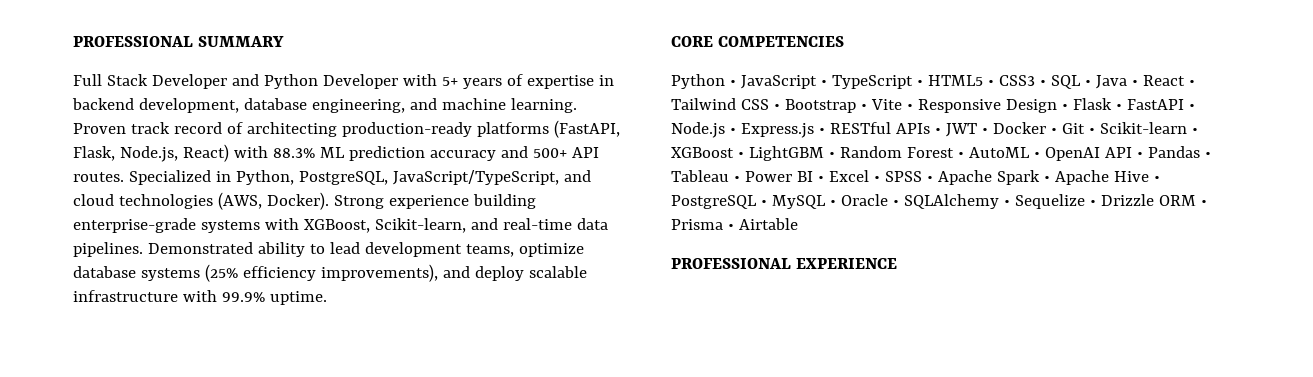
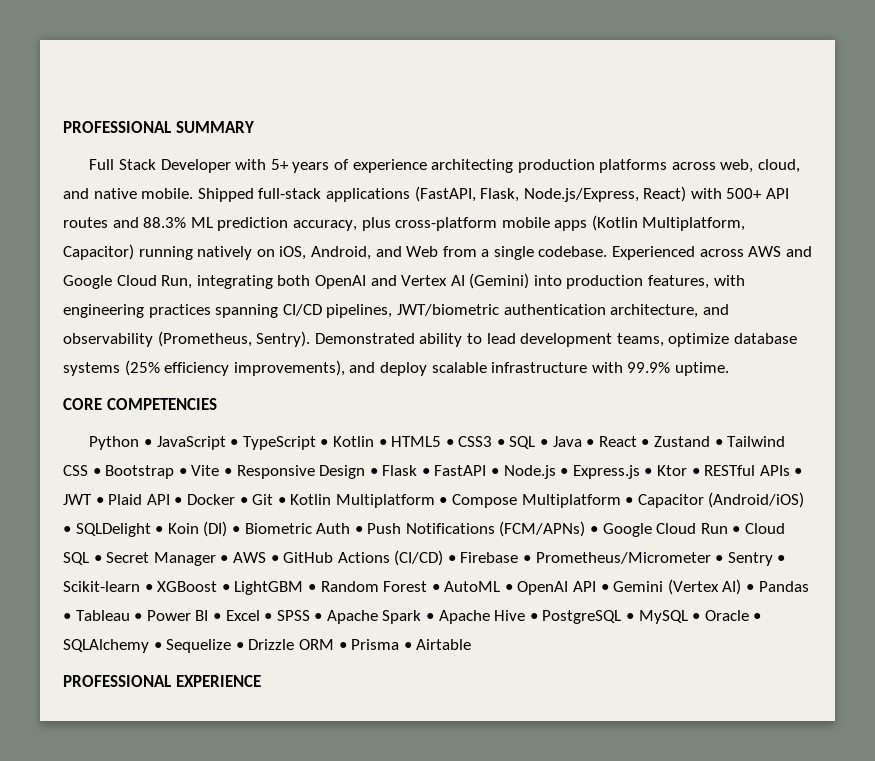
[231,74,398,89] and Python Developer -> (231, 166) none
[526,75,614,89] [72,98,577,113] [73,122,549,137] expertise in backend development, database engineering, and machine learning. Proven track record of architecting production-ready platforms -> [352,159,801,173] [63,188,410,202] experience architecting production platforms across web, cloud, and native mobile. Shipped full-stack applications
[119,146,178,162] Node.js, -> [523,188,639,202] Node.js/Express,
[272,146,599,161] [73,170,591,185] [73,192,536,210] [73,218,608,233] [73,242,143,257] 88.3% ML prediction accuracy and 500+ API routes. Specialized in Python, PostgreSQL, JavaScript/TypeScript, and cloud technologies (AWS, Docker). Strong experience building enterprise-grade systems with XGBoost, Scikit-learn, and real-time data pipelines. -> [726,188,790,199] [63,215,746,231] [63,244,812,260] [63,273,745,289] [63,304,729,318] [63,331,311,347] 500+ API routes and 88.3% ML prediction accuracy, plus cross-platform mobile apps (Kotlin Multiplatform, Capacitor) running natively on iOS, Android, and Web from a single codebase. Experienced across AWS and Google Cloud Run, integrating both OpenAI and Vertex AI (Gemini) into production features, with engineering practices spanning CI/CD pipelines, JWT/biometric authentication architecture, and observability (Prometheus, Sentry).
(923, 83) none -> [332,436,387,447] Kotlin •
(1195, 83) none -> [654,436,723,447] Zustand •
(825, 131) none -> [657,465,700,476] Ktor •
(988, 131) none -> [108,494,183,505] Plaid API •
(1095, 131) none -> [290,492,805,508] [63,521,786,537] [63,550,786,566] Kotlin Multiplatform • Compose Multiplatform • Capacitor (Android/iOS) • SQLDelight • Koin (DI) • Biometric Auth • Push Notifications (FCM/APNs) • Google Cloud Run • Cloud SQL • Secret Manager • AWS • GitHub Actions (CI/CD) • Firebase • Prometheus/Micrometer • Sentry •
(1143, 155) none -> [613,579,755,595] Gemini (Vertex AI) •

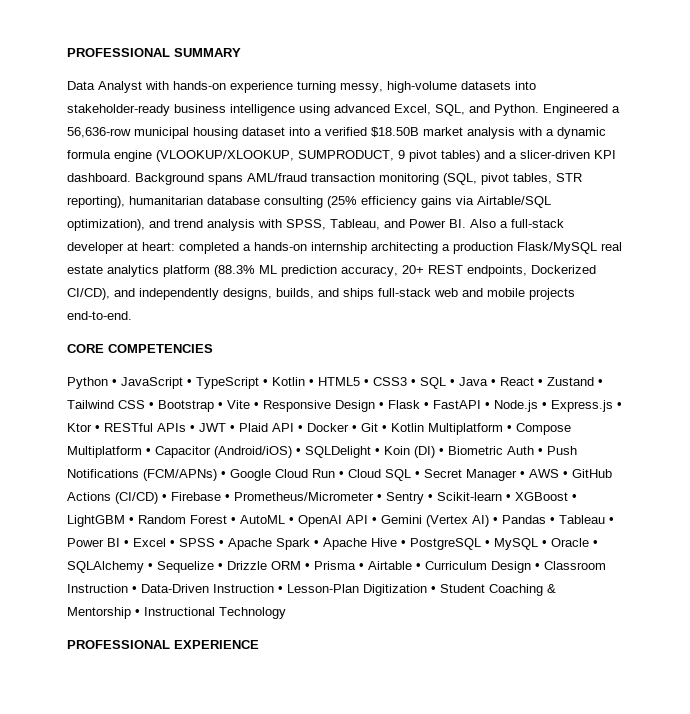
[89,159,801,173] [63,186,790,202] [63,215,746,231] [63,244,812,260] [63,273,745,289] [63,304,729,318] [63,331,797,347] [63,360,729,376] Full Stack Developer with 5+ years of experience architecting production platforms across web, cloud, and native mobile. Shipped full-stack applications (FastAPI, Flask, Node.js/Express, React) with 500+ API routes and 88.3% ML prediction accuracy, plus cross-platform mobile apps (Kotlin Multiplatform, Capacitor) running natively on iOS, Android, and Web from a single codebase. Experienced across AWS and Google Cloud Run, integrating both OpenAI and Vertex AI (Gemini) into production features, with engineering practices spanning CI/CD pipelines, JWT/biometric authentication architecture, and observability (Prometheus, Sentry). Demonstrated ability to lead development teams, optimize database systems (25% efficiency improvements), and deploy scalable infrastructure with 99.9% uptime. -> [67,81,536,93] [67,104,620,116] [67,127,606,139] [67,150,616,162] [67,173,582,185] [67,196,551,208] [67,219,564,231] [67,242,622,254] [67,265,596,277] [67,288,575,300] [67,311,132,320] Data Analyst with hands-on experience turning messy, high-volume datasets into stakeholder-ready business intelligence using advanced Excel, SQL, and Python. Engineered a 56,636-row municipal housing dataset into a verified $18.50B market analysis with a dynamic formula engine (VLOOKUP/XLOOKUP, SUMPRODUCT, 9 pivot tables) and a slicer-driven KPI dashboard. Background spans AML/fraud transaction monitoring (SQL, pivot tables, STR reporting), humanitarian database consulting (25% efficiency gains via Airtable/SQL optimization), and trend analysis with SPSS, Tableau, and Power BI. Also a full-stack developer at heart: completed a hands-on internship architecting a production Flask/MySQL real estate analytics platform (88.3% ML prediction accuracy, 20+ REST endpoints, Dockerized CI/CD), and independently designs, builds, and ships full-stack web and mobile projects end-to-end.
(472, 644) none -> [416,561,606,573] [67,584,556,596] [67,607,286,619] • Curriculum Design • Classroom Instruction • Data-Driven Instruction • Lesson-Plan Digitization • Student Coaching & Mentorship • Instructional Technology

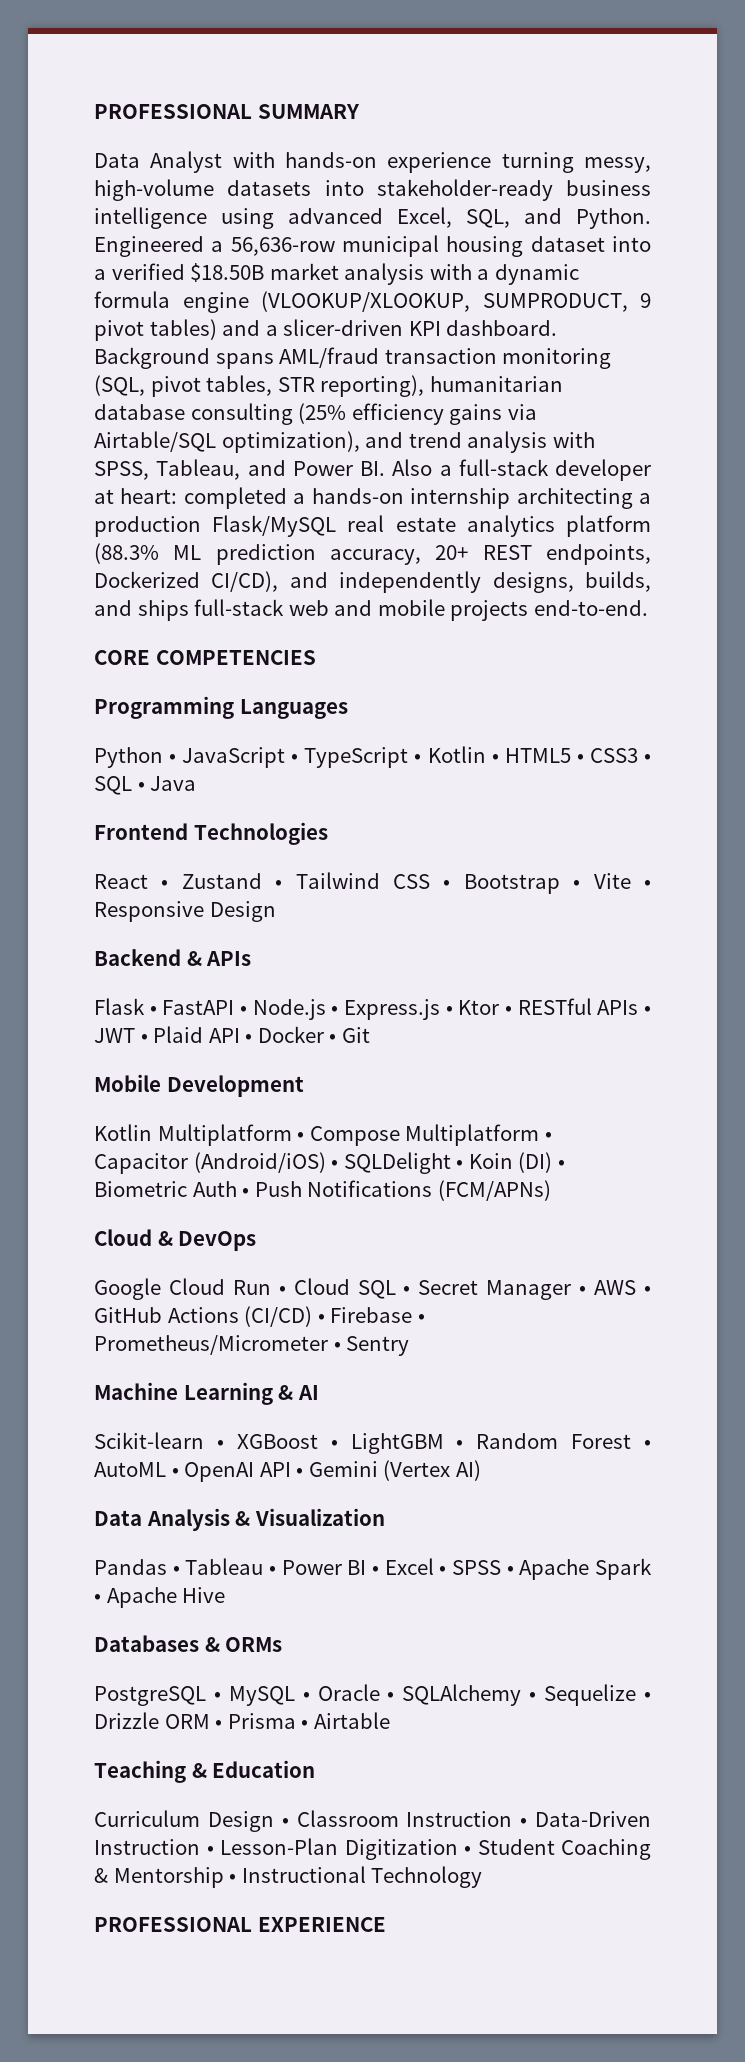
(213, 348) none -> [94,696,348,719] // Programming Languages
[491,379,496,386] • -> [94,822,328,845] // Frontend Technologies //
[379,402,384,409] • -> [94,949,252,966] // Backend & APIs //
[382,425,387,432] • -> [94,1074,304,1097] // Mobile Development //
[221,471,226,478] • -> [94,1229,257,1251] // Cloud & DevOps //
[428,494,433,501] • -> [94,1382,319,1405] // Machine Learning & AI //
[493,517,498,524] • -> [94,1508,385,1531] // Data Analysis & Visualization //
[401,540,406,547] • -> [94,1635,283,1652] // Databases & ORMs //
[416,563,421,570] • -> [94,1760,316,1783] // Teaching & Education //

